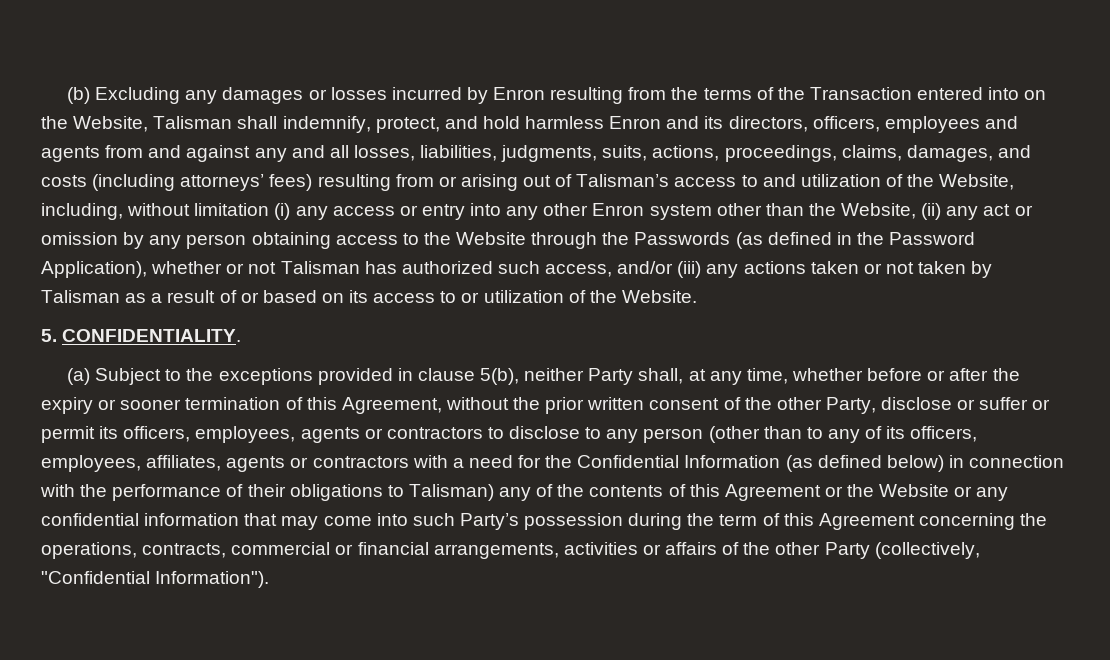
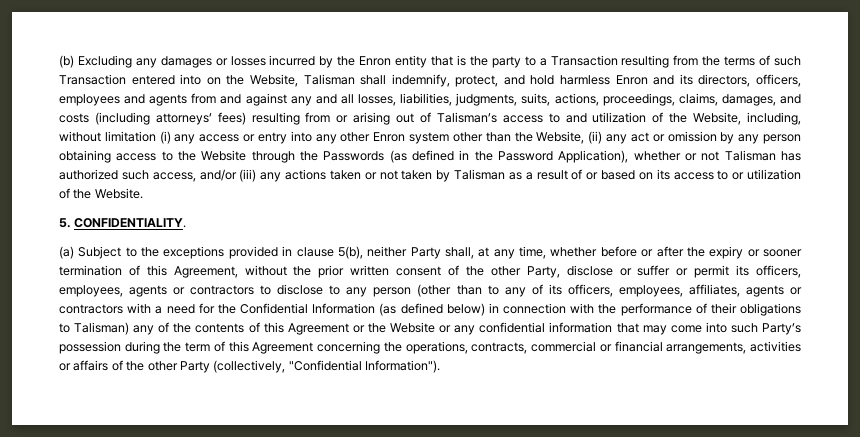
[493,87,546,100] Enron -> [337,55,618,68] the Enron entity that is the party to a Transaction
[777,87,805,100] the -> [774,56,802,66] such

